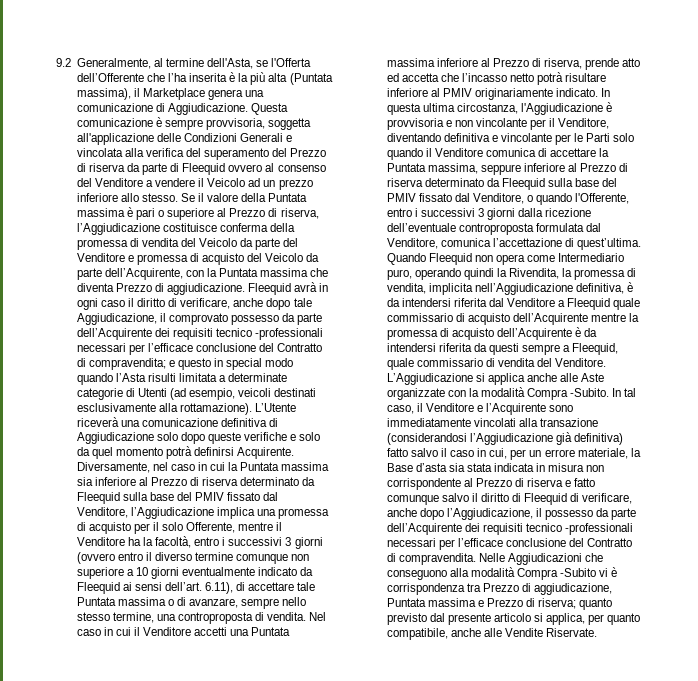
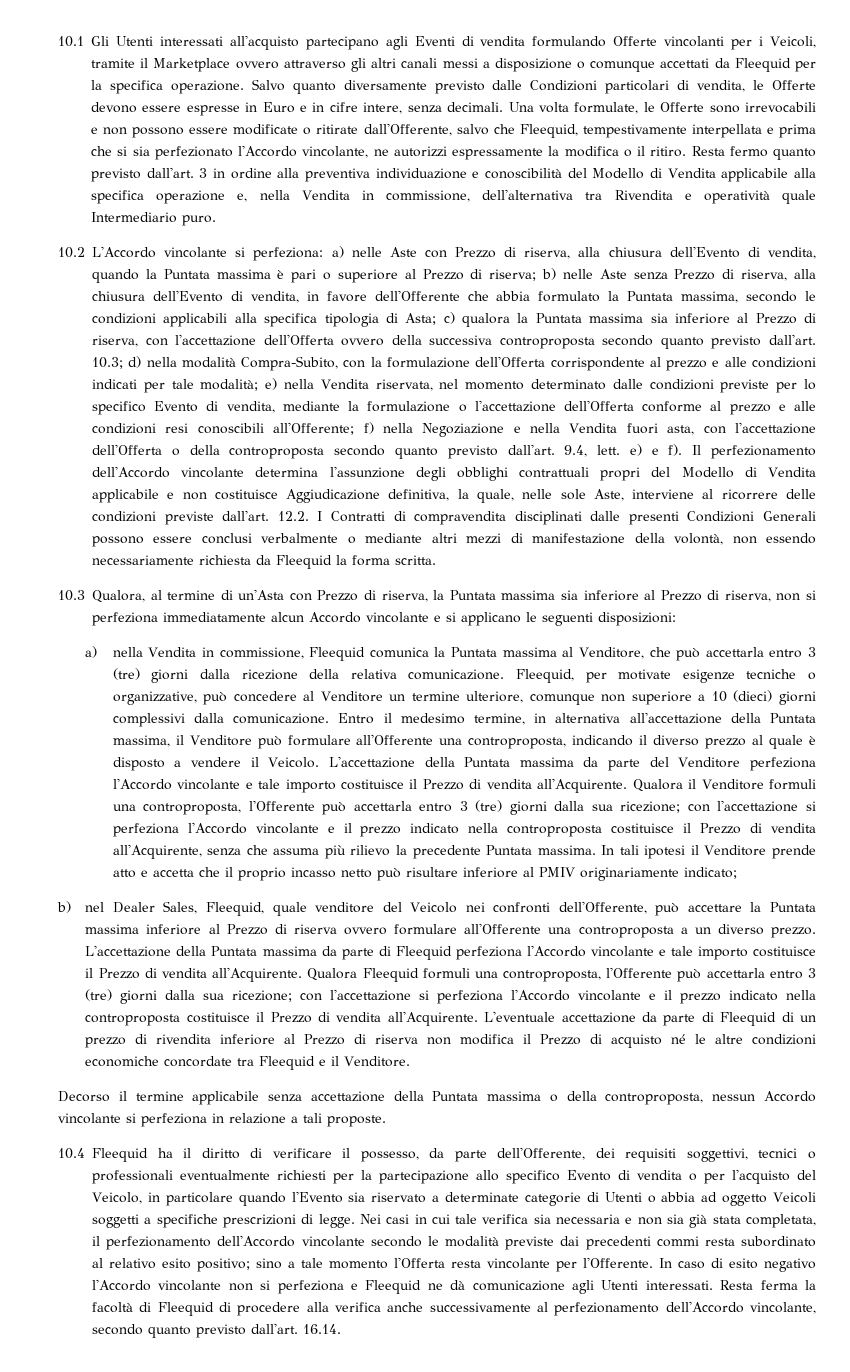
[56,58,312,69] [76,72,333,85] [76,88,265,100] [76,103,289,115] [76,117,312,130] [76,133,293,145] [76,148,327,160] [76,163,326,175] [76,178,313,190] [76,193,267,202] 9.2 Generalmente, al termine dell'Asta, se l'Offerta dell’Offerente che l’ha inserita è la più alta (Puntata massima), il Marketplace genera una comunicazione di Aggiudicazione. Questa comunicazione è sempre provvisoria, soggetta all'applicazione delle Condizioni Generali e vincolata alla verifica del superamento del Prezzo di riserva da parte di Fleequid ovvero al consenso del Venditore a vendere il Veicolo ad un prezzo inferiore allo stesso. Se il valore della -> [58,35,817,50] [91,58,816,72] [91,79,816,94] [91,102,816,116] [91,123,816,138] [91,145,816,160] [91,167,816,182] [91,189,816,204] [91,212,216,226] [58,246,816,261] [92,269,157,283] 10.1 Gli Utenti interessati all'acquisto partecipano agli Eventi di vendita formulando Offerte vincolanti per i Veicoli, tramite il Marketplace ovvero attraverso gli altri canali messi a disposizione o comunque accettati da Fleequid per la specifica operazione. Salvo quanto diversamente previsto dalle Condizioni particolari di vendita, le Offerte devono essere espresse in Euro e in cifre intere, senza decimali. Una volta formulate, le Offerte sono irrevocabili e non possono essere modificate o ritirate dall'Offerente, salvo che Fleequid, tempestivamente interpellata e prima che si sia perfezionato l'Accordo vincolante, ne autorizzi espressamente la modifica o il ritiro. Resta fermo quanto previsto dall'art. 3 in ordine alla preventiva individuazione e conoscibilità del Modello di Vendita applicabile alla specifica operazione e, nella Vendita in commissione, dell'alternativa tra Rivendita e operatività quale Intermediario puro. // 10.2 L'Accordo vincolante si perfeziona: a) nelle Aste con Prezzo di riserva, alla chiusura dell'Evento di vendita, quando la
[280,208,319,219] [76,223,296,235] [76,238,299,250] [76,253,320,265] [76,268,329,280] [76,282,329,295] [76,298,312,310] [76,313,323,325] [76,328,324,340] [76,343,323,355] [76,358,294,370] [76,373,288,385] [76,388,317,400] [76,403,297,415] [76,417,279,427] [76,432,321,444] [76,446,295,459] [76,462,330,473] [76,477,316,486] [76,492,279,504] [76,507,330,519] [76,522,283,534] [76,536,323,549] [76,552,234,564] riserva, l’Aggiudicazione costituisce conferma della promessa di vendita del Veicolo da parte del Venditore e promessa di acquisto del Veicolo da parte dell’Acquirente, con la Puntata massima che diventa Prezzo di aggiudicazione. Fleequid avrà in ogni caso il diritto di verificare, anche dopo tale Aggiudicazione, il comprovato possesso da parte dell’Acquirente dei requisiti tecnico -professionali necessari per l’efficace conclusione del Contratto di compravendita; e questo in special modo quando l’Asta risulti limitata a determinate categorie di Utenti (ad esempio, veicoli destinati esclusivamente alla rottamazione). L’Utente riceverà una comunicazione definitiva di Aggiudicazione solo dopo queste verifiche e solo da quel momento potrà definirsi Acquirente. Diversamente, nel caso in cui la Puntata massima sia inferiore al Prezzo di riserva determinato da Fleequid sulla base del PMIV fissato dal Venditore, l’Aggiudicazione implica una promessa di acquisto per il solo Offerente, mentre il Venditore ha la facoltà, entro i successivi 3 giorni (ovvero entro il diverso termine -> [489,268,817,281] [92,290,817,303] [92,312,816,327] [92,334,816,349] [92,356,817,371] [92,378,817,393] [92,400,816,415] [92,422,816,437] [92,444,817,459] [92,466,817,481] [92,489,817,503] [92,510,816,525] [92,533,816,547] [92,555,436,569] [58,589,816,603] [92,612,676,626] [85,646,817,661] [112,668,817,683] [112,691,524,705] riserva; b) nelle Aste senza Prezzo di riserva, alla chiusura dell'Evento di vendita, in favore dell'Offerente che abbia formulato la Puntata massima, secondo le condizioni applicabili alla specifica tipologia di Asta; c) qualora la Puntata massima sia inferiore al Prezzo di riserva, con l'accettazione dell'Offerta ovvero della successiva controproposta secondo quanto previsto dall'art. 10.3; d) nella modalità Compra-Subito, con la formulazione dell'Offerta corrispondente al prezzo e alle condizioni indicati per tale modalità; e) nella Vendita riservata, nel momento determinato dalle condizioni previste per lo specifico Evento di vendita, mediante la formulazione o l'accettazione dell'Offerta conforme al prezzo e alle condizioni resi conoscibili all'Offerente; f) nella Negoziazione e nella Vendita fuori asta, con l'accettazione dell'Offerta o della controproposta secondo quanto previsto dall'art. 9.4, lett. e) e f). Il perfezionamento dell'Accordo vincolante determina l'assunzione degli obblighi contrattuali propri del Modello di Vendita applicabile e non costituisce Aggiudicazione definitiva, la quale, nelle sole Aste, interviene al ricorrere delle condizioni previste dall'art. 12.2. I Contratti di compravendita disciplinati dalle presenti Condizioni Generali possono essere conclusi verbalmente o mediante altri mezzi di manifestazione della volontà, non essendo necessariamente richiesta da Fleequid la forma scritta. // 10.3 Qualora, al termine di un'Asta con Prezzo di riserva, la Puntata massima sia inferiore al Prezzo di riserva, non si perfeziona immediatamente alcun Accordo vincolante e si applicano le seguenti disposizioni: // a) nella Vendita in commissione, Fleequid comunica la Puntata massima al Venditore, che può accettarla entro 3 (tre) giorni dalla ricezione della relativa comunicazione. Fleequid, per motivate esigenze tecniche o organizzative, può concedere al Venditore un termine ulteriore,
[151,567,314,579] [76,582,316,594] [76,597,307,609] [76,612,327,624] [76,627,250,636] giorni eventualmente indicato da Fleequid ai sensi dell’art. 6.11), di accettare tale Puntata massima o di avanzare, sempre nello stesso termine, una controproposta di vendita. Nel caso in cui il Venditore accetti una -> [733,690,817,705] [112,712,816,727] [112,734,817,749] [112,756,817,771] [112,778,817,793] [112,800,817,815] [112,822,817,837] [112,844,817,859] [112,867,737,881] [57,901,762,916] (dieci) giorni complessivi dalla comunicazione. Entro il medesimo termine, in alternativa all'accettazione della Puntata massima, il Venditore può formulare all'Offerente una controproposta, indicando il diverso prezzo al quale è disposto a vendere il Veicolo. L'accettazione della Puntata massima da parte del Venditore perfeziona l'Accordo vincolante e tale importo costituisce il Prezzo di vendita all'Acquirente. Qualora il Venditore formuli una controproposta, l'Offerente può accettarla entro 3 (tre) giorni dalla sua ricezione; con l'accettazione si perfeziona l'Accordo vincolante e il prezzo indicato nella controproposta costituisce il Prezzo di vendita all'Acquirente, senza che assuma più rilievo la precedente Puntata massima. In tali ipotesi il Venditore prende atto e accetta che il proprio incasso netto può risultare inferiore al PMIV originariamente indicato; // b) nel Dealer Sales, Fleequid, quale venditore del Veicolo nei confronti dell'Offerente, può accettare la
[544,58,641,70] [386,72,607,85] [386,88,611,100] [386,102,613,115] [386,118,610,130] [386,133,635,145] [386,148,610,160] [386,163,629,175] [386,178,618,190] [386,193,630,205] [386,208,592,220] [386,223,602,235] [386,238,642,250] [386,253,625,265] [386,268,637,280] [386,282,634,295] [386,298,641,310] [386,313,640,325] [386,327,598,340] [386,343,619,355] [386,358,607,370] [386,373,605,385] [386,387,637,400] [386,403,574,415] [386,418,599,427] [386,432,624,445] [386,448,641,460] [386,463,605,472] [386,478,596,490] [386,493,633,505] [386,508,637,520] [386,523,634,535] [386,538,633,550] [386,553,604,565] [386,567,618,580] [386,583,613,595] [386,598,613,610] [386,613,641,625] [386,628,598,640] riserva, prende atto ed accetta che l’incasso netto potrà risultare inferiore al PMIV originariamente indicato. In questa ultima circostanza, l'Aggiudicazione è provvisoria e non vincolante per il Venditore, diventando definitiva e vincolante per le Parti solo quando il Venditore comunica di accettare la Puntata massima, seppure inferiore al Prezzo di riserva determinato da Fleequid sulla base del PMIV fissato dal Venditore, o quando l'Offerente, entro i successivi 3 giorni dalla ricezione dell’eventuale controproposta formulata dal Venditore, comunica l’accettazione di quest’ultima. Quando Fleequid non opera come Intermediario puro, operando quindi la Rivendita, la promessa di vendita, implicita nell’Aggiudicazione definitiva, è da intendersi riferita dal Venditore a Fleequid quale commissario di acquisto dell’Acquirente mentre la promessa di acquisto dell’Acquirente è da intendersi riferita da questi sempre a Fleequid, quale commissario di vendita del Venditore. L’Aggiudicazione si applica anche alle Aste organizzate con la modalità Compra -Subito. In tal caso, il Venditore e l’Acquirente sono immediatamente vincolati alla transazione (considerandosi l’Aggiudicazione già definitiva) fatto salvo il caso in cui, per un errore materiale, la Base d’asta sia stata indicata in misura non corrispondente al Prezzo di riserva e fatto comunque salvo il diritto di Fleequid di verificare, anche dopo l’Aggiudicazione, il possesso da parte dell’Acquirente dei requisiti tecnico -professionali necessari per l’efficace conclusione del Contratto di compravendita. Nelle Aggiudicazioni che conseguono alla modalità Compra -Subito vi è corrispondenza tra Prezzo di aggiudicazione, Puntata massima e Prezzo di riserva; quanto previsto dal presente articolo si applica, per quanto compatibile, anche alle Vendite Riservate. -> [293,923,816,938] [85,945,816,960] [85,967,817,982] [85,989,816,1004] [85,1011,816,1026] [85,1034,816,1048] [85,1056,411,1070] [58,1091,816,1105] [58,1113,386,1127] [58,1147,816,1162] [92,1169,816,1184] [92,1191,817,1206] [92,1214,816,1228] [92,1235,816,1250] [92,1257,816,1272] [92,1279,816,1294] [92,1301,816,1316] [92,1323,341,1338] riserva ovvero formulare all'Offerente una controproposta a un diverso prezzo. L'accettazione della Puntata massima da parte di Fleequid perfeziona l'Accordo vincolante e tale importo costituisce il Prezzo di vendita all'Acquirente. Qualora Fleequid formuli una controproposta, l'Offerente può accettarla entro 3 (tre) giorni dalla sua ricezione; con l'accettazione si perfeziona l'Accordo vincolante e il prezzo indicato nella controproposta costituisce il Prezzo di vendita all'Acquirente. L'eventuale accettazione da parte di Fleequid di un prezzo di rivendita inferiore al Prezzo di riserva non modifica il Prezzo di acquisto né le altre condizioni economiche concordate tra Fleequid e il Venditore. // Decorso il termine applicabile senza accettazione della Puntata massima o della controproposta, nessun Accordo vincolante si perfeziona in relazione a tali proposte. // 10.4 Fleequid ha il diritto di verificare il possesso, da parte dell'Offerente, dei requisiti soggettivi, tecnici o professionali eventualmente richiesti per la partecipazione allo specifico Evento di vendita o per l'acquisto del Veicolo, in particolare quando l'Evento sia riservato a determinate categorie di Utenti o abbia ad oggetto Veicoli soggetti a specifiche prescrizioni di legge. Nei casi in cui tale verifica sia necessaria e non sia già stata completata, il perfezionamento dell'Accordo vincolante secondo le modalità previste dai precedenti commi resta subordinato al relativo esito positivo; sino a tale momento l'Offerta resta vincolante per l'Offerente. In caso di esito negativo l'Accordo vincolante non si perfeziona e Fleequid ne dà comunicazione agli Utenti interessati. Resta ferma la facoltà di Fleequid di procedere alla verifica anche successivamente al perfezionamento dell'Accordo vincolante, secondo quanto previsto dall'art. 16.14.

